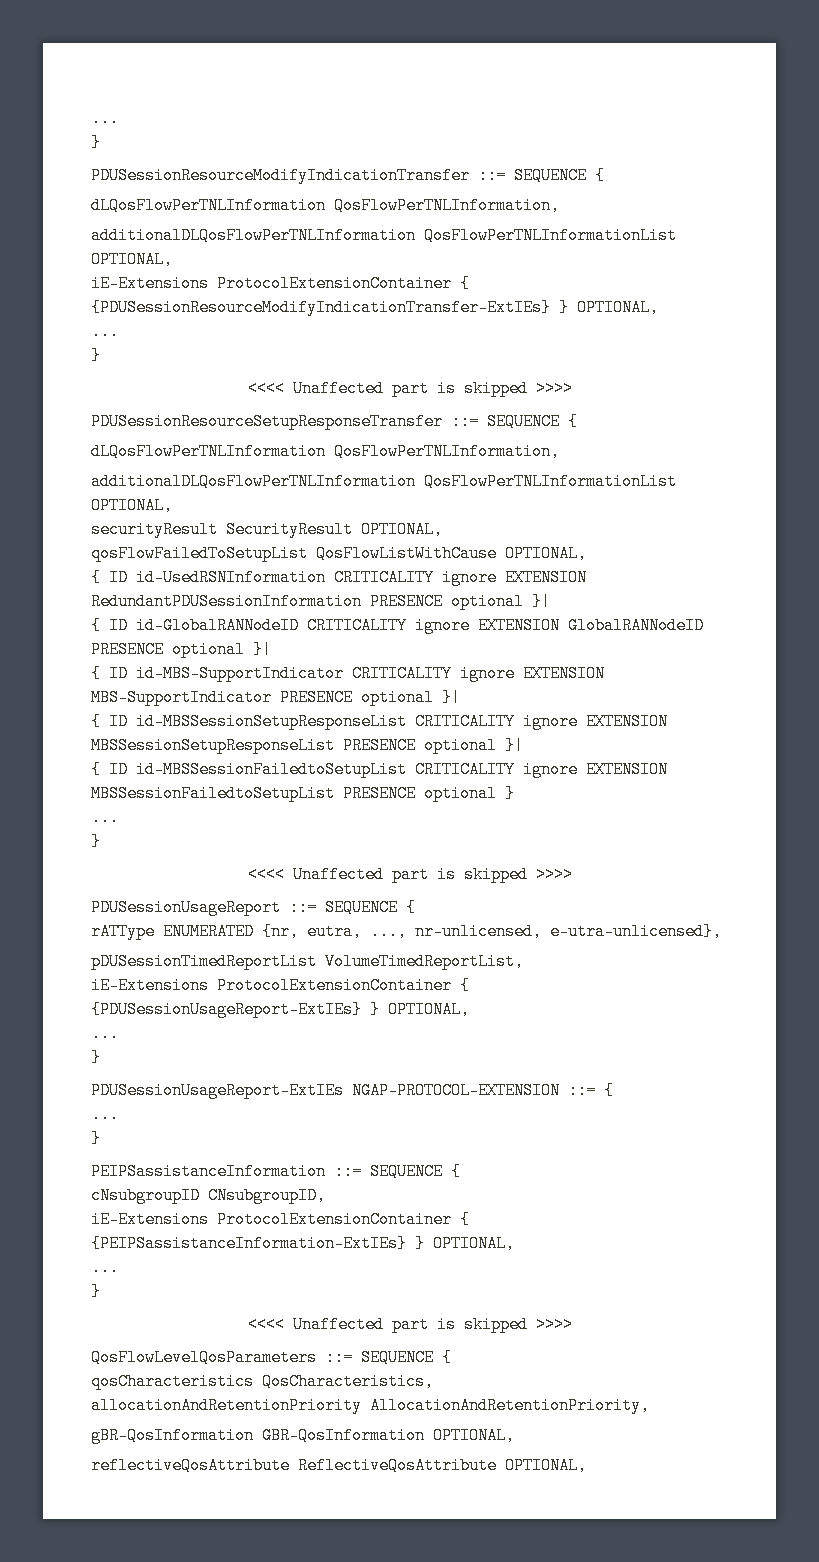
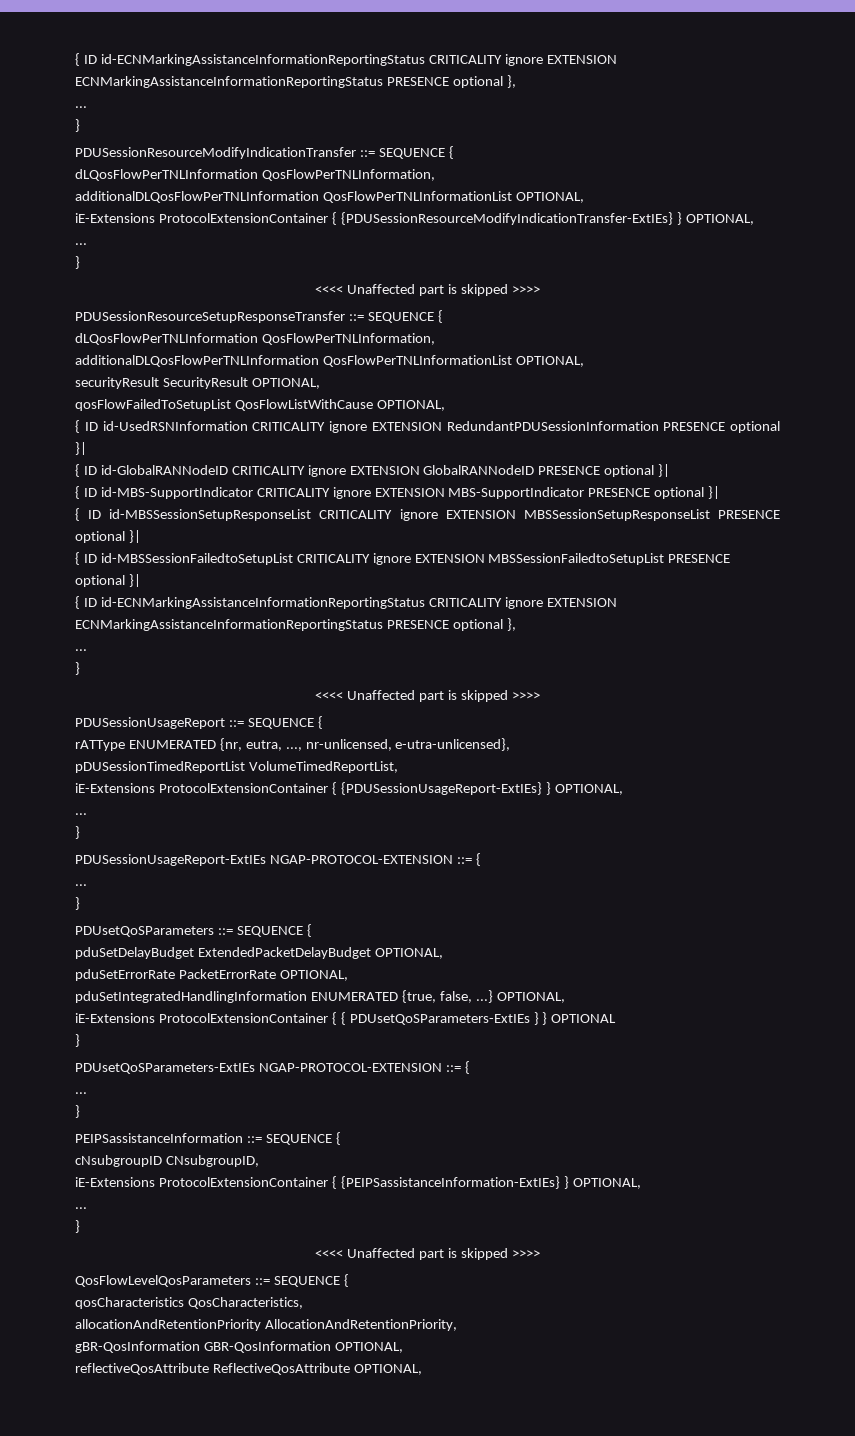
(91, 118) none -> [75,53,617,66] [75,75,516,88] { ID id-ECNMarkingAssistanceInformationReportingStatus CRITICALITY ignore EXTENSION ECNMarkingAssistanceInformationReportingStatus PRESENCE optional }, //
[505,785,515,802] } -> [128,574,141,587] [75,596,617,609] [75,618,516,631] }| // { ID id-ECNMarkingAssistanceInformationReportingStatus CRITICALITY ignore EXTENSION ECNMarkingAssistanceInformationReportingStatus PRESENCE optional },
(101, 1138) none -> [75,924,312,937] [75,947,443,959] [75,969,348,981] [75,990,565,1003] [75,1012,617,1025] [75,1034,80,1047] [75,1061,470,1074] [75,1092,87,1094] [75,1105,80,1118] // PDUsetQoSParameters ::= SEQUENCE { // pduSetDelayBudget ExtendedPacketDelayBudget OPTIONAL, // pduSetErrorRate PacketErrorRate OPTIONAL, // pduSetIntegratedHandlingInformation ENUMERATED {true, false, ...} OPTIONAL, // iE-Extensions ProtocolExtensionContainer { { PDUsetQoSParameters-ExtIEs } } OPTIONAL // } // PDUsetQoSParameters-ExtIEs NGAP-PROTOCOL-EXTENSION ::= { // ... // }

